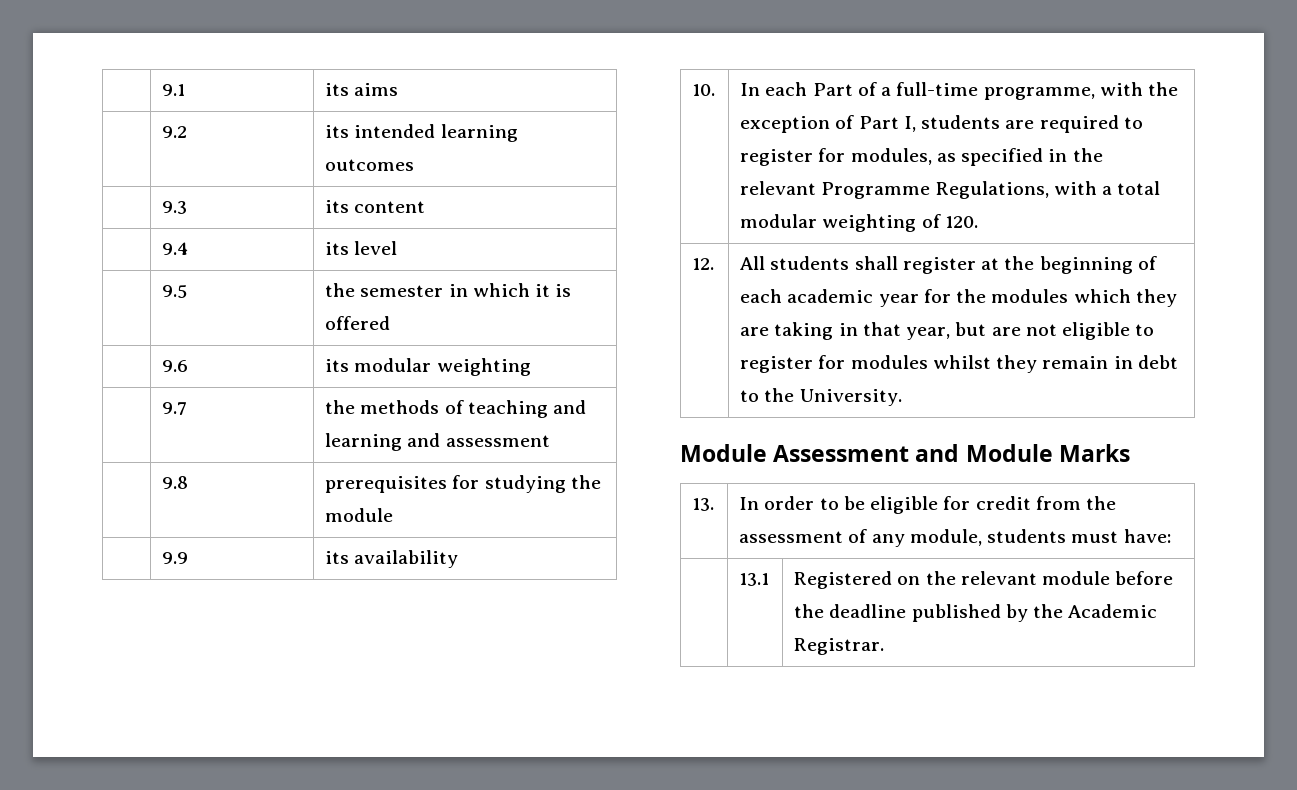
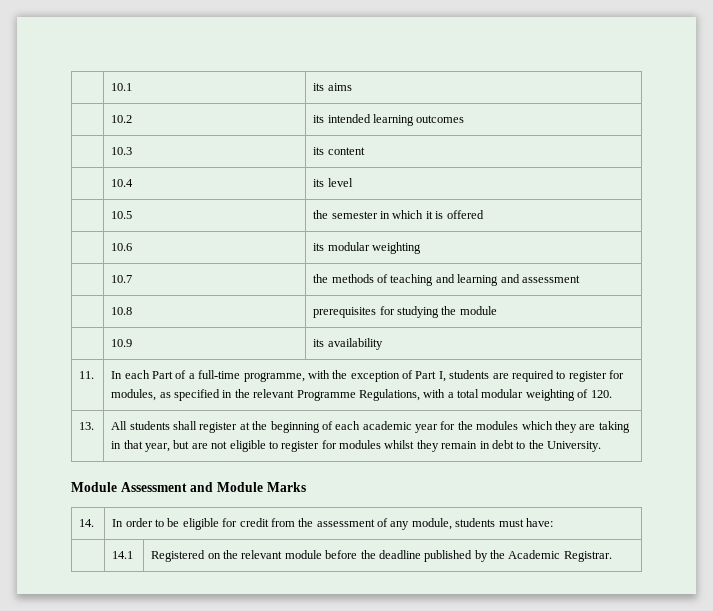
[162,84,186,96] | 9.1 -> [111,83,133,91] | 10.1
[162,126,188,138] 9.2 -> [111,115,133,123] 10.2
[162,201,188,214] 9.3 -> [111,147,133,155] 10.3
[162,242,190,255] 9.4 -> [111,179,134,187] 10.4
[162,285,188,298] 9.5 -> [111,211,133,219] 10.5
[162,360,189,372] 9.6 -> [111,243,133,251] 10.6
[162,402,188,415] 9.7 -> [111,275,133,283] 10.7
[162,476,189,489] 9.8 -> [111,307,133,315] 10.8
[162,552,189,564] 9.9 -> [111,339,133,347] 10.9
[692,84,716,96] 10. -> [79,371,95,379] 11.
[692,258,715,270] 12. -> [79,422,95,430] 13.
[692,498,715,511] 13. -> [79,519,95,527] 14.
[739,573,770,586] 13.1 -> [112,551,134,559] 14.1

